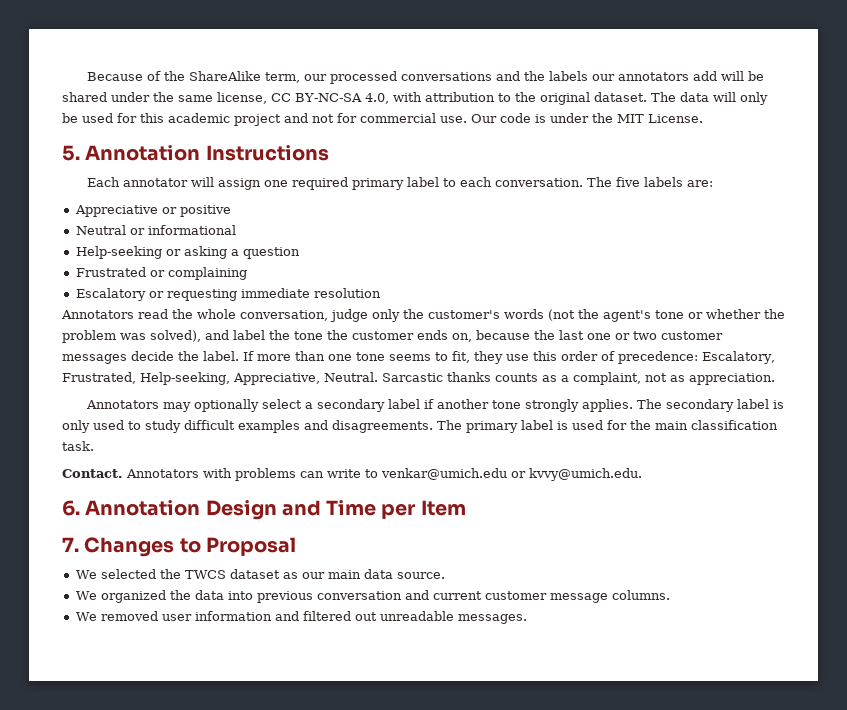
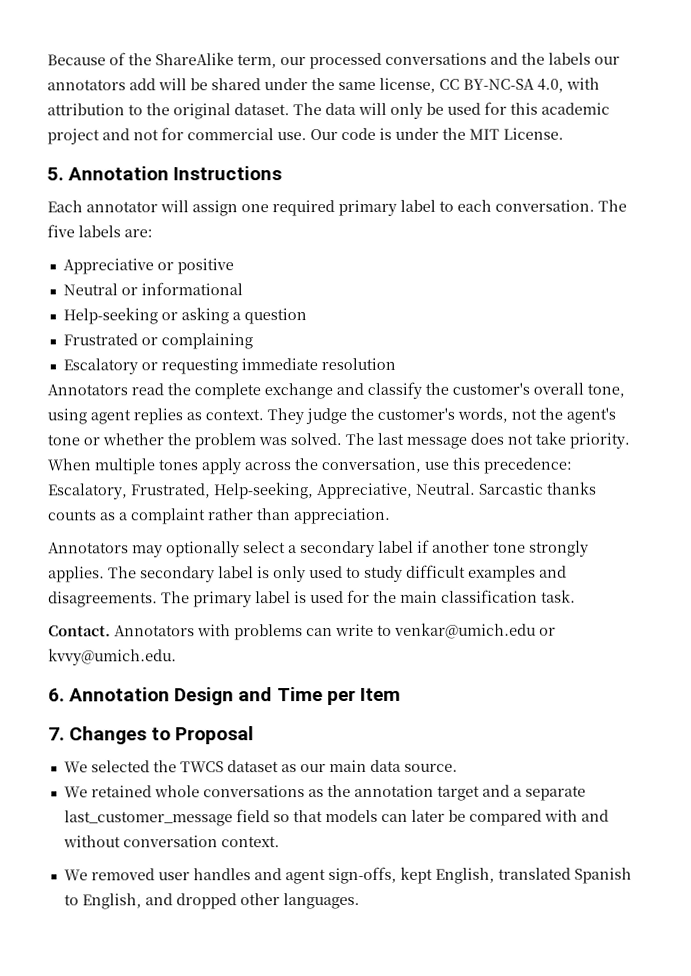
[197,309,575,322] whole conversation, judge only the customer's words (not -> [194,381,625,400] [47,407,537,425] complete exchange and classify the customer's overall tone, using agent replies as context. They judge the customer's words, not
[150,330,723,342] [62,351,615,364] solved), and label the tone the customer ends on, because the last one or two customer messages decide the label. If more than one tone seems to fit, they use this order of -> [290,431,630,449] [47,457,480,475] solved. The last message does not take priority. When multiple tones apply across the conversation, use this
[573,372,685,385] complaint, not as -> [131,508,291,525] complaint rather than
[100,590,670,603] [75,611,527,624] organized the data into previous conversation and current customer message columns. // We removed user information and filtered out unreadable messages. -> [90,784,586,801] [63,809,609,827] [62,835,280,848] [63,866,632,885] [63,892,360,910] retained whole conversations as the annotation target and a separate last_customer_message field so that models can later be compared with and without conversation context. // We removed user handles and agent sign-offs, kept English, translated Spanish to English, and dropped other languages.

